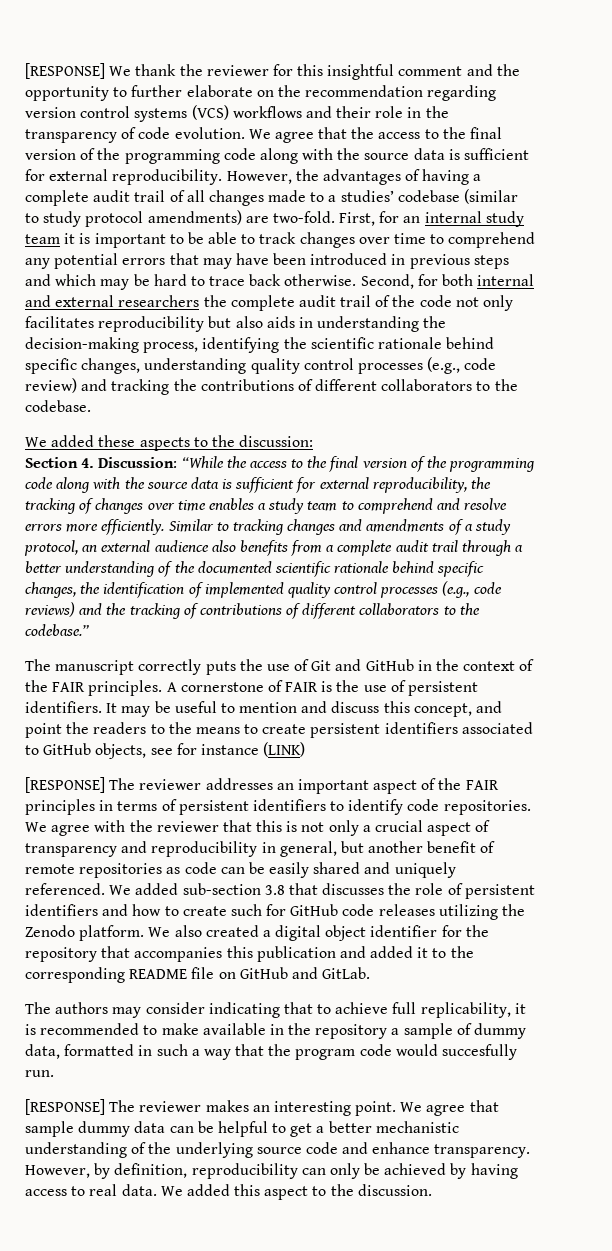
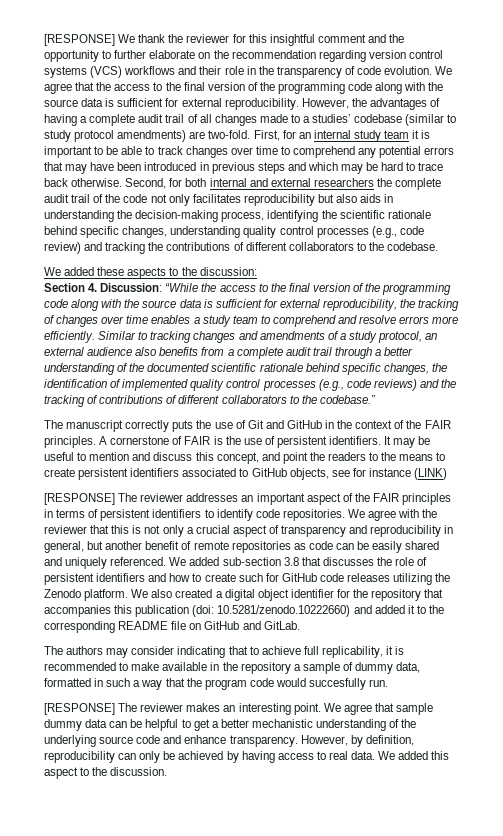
(336, 954) none -> [192,605,351,617] (doi: 10.5281/zenodo.10222660)

